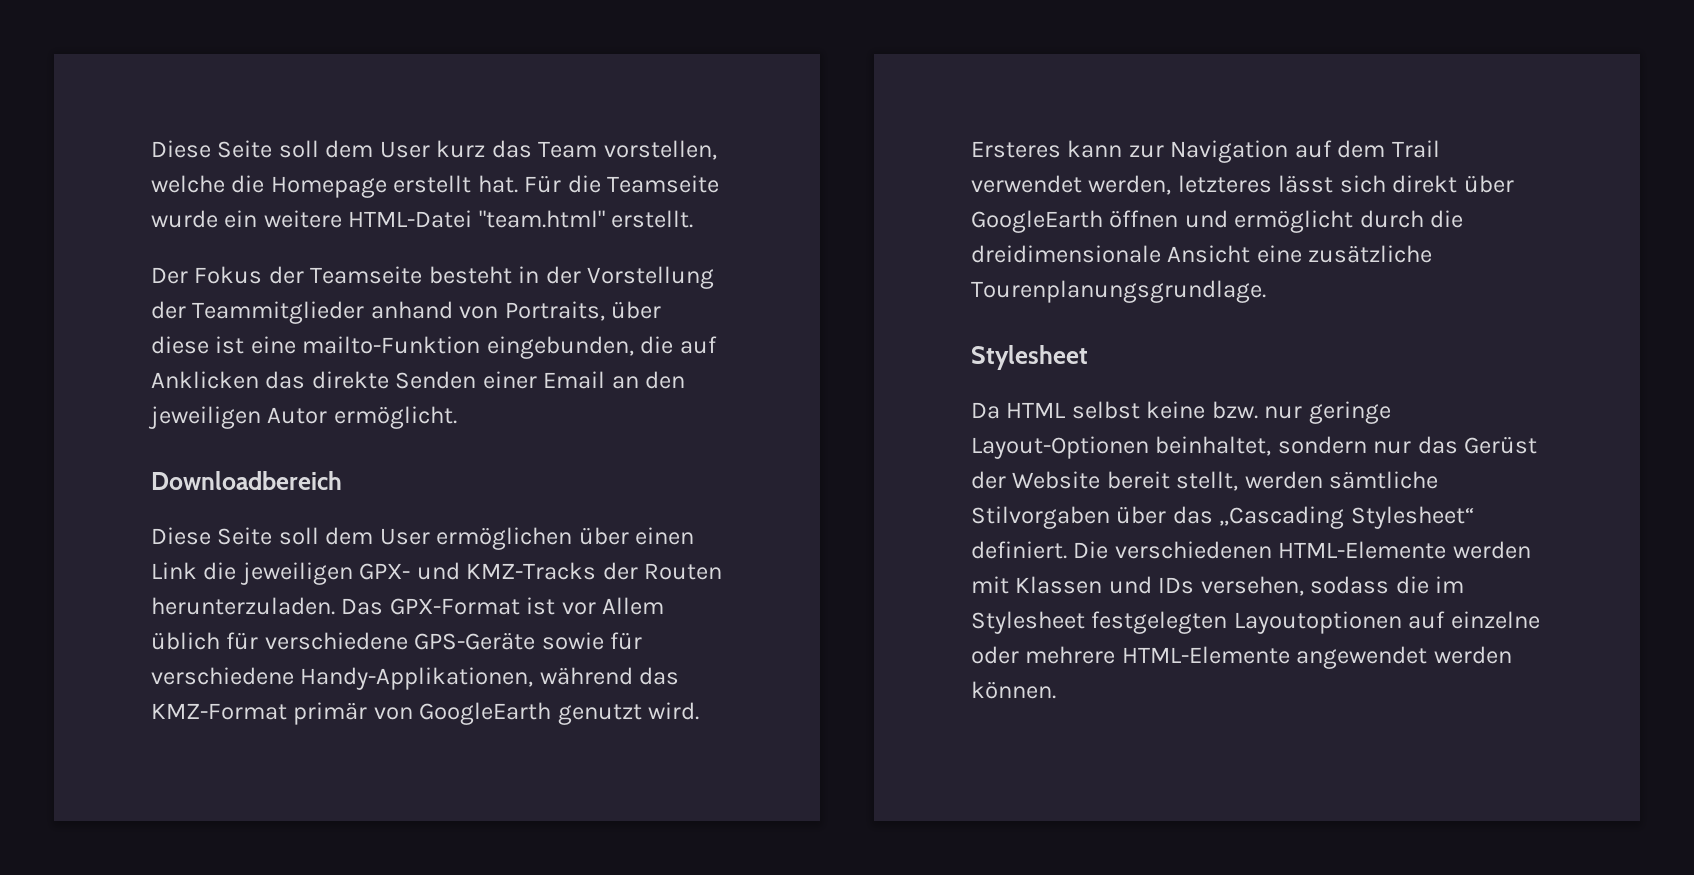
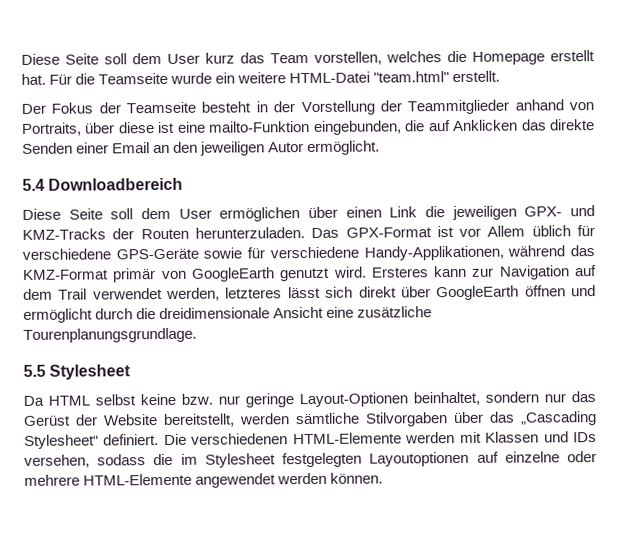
[151,175,225,193] welche -> [386,51,442,63] welches
(457, 417) none -> [22,178,45,191] 5.4
(1266, 291) none -> [23,364,46,377] 5.5
[1106,471,1239,491] bereit stellt, -> [163,413,235,427] bereitstellt,

